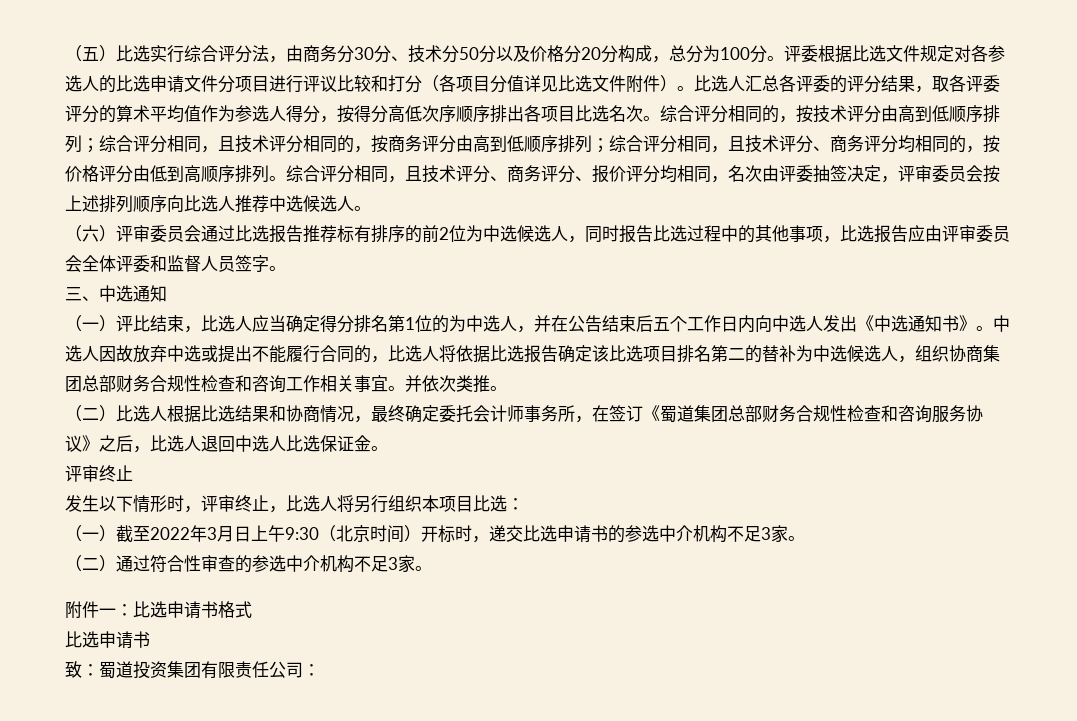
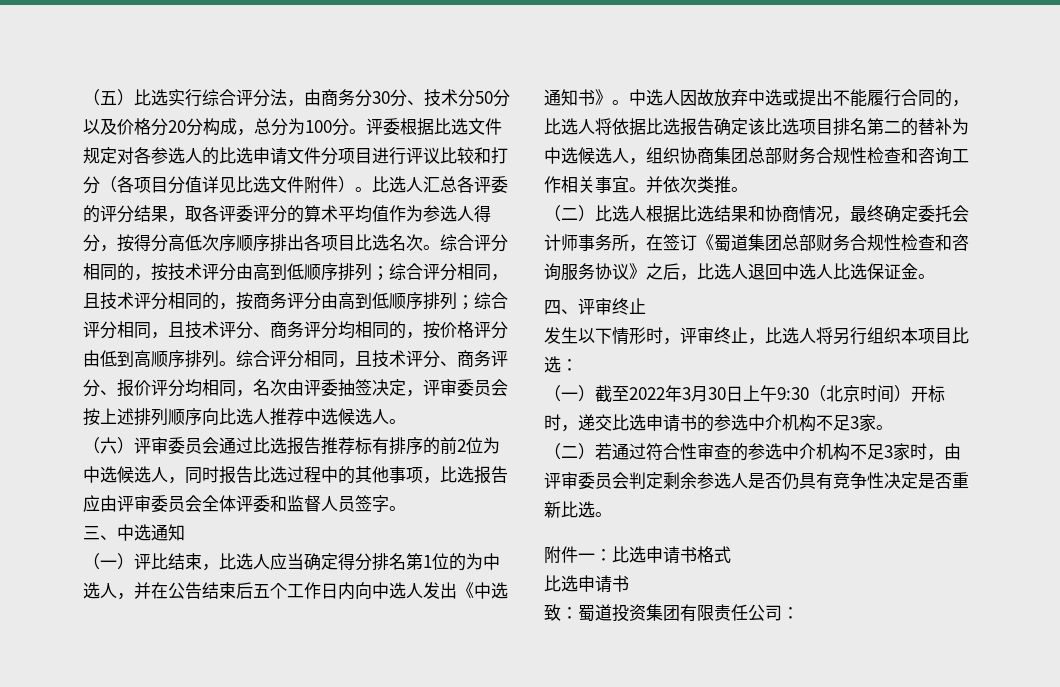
(388, 448) none -> [544,300,578,315] 四、
(234, 534) none -> [708,387,726,400] 30
(116, 563) none -> [595,443,612,460] 若
(415, 564) none -> [910,443,961,461] [544,472,969,490] [544,501,595,518] 时，由评审委员会判定剩余参选人是否仍具有竞争性决定是否重新比选

